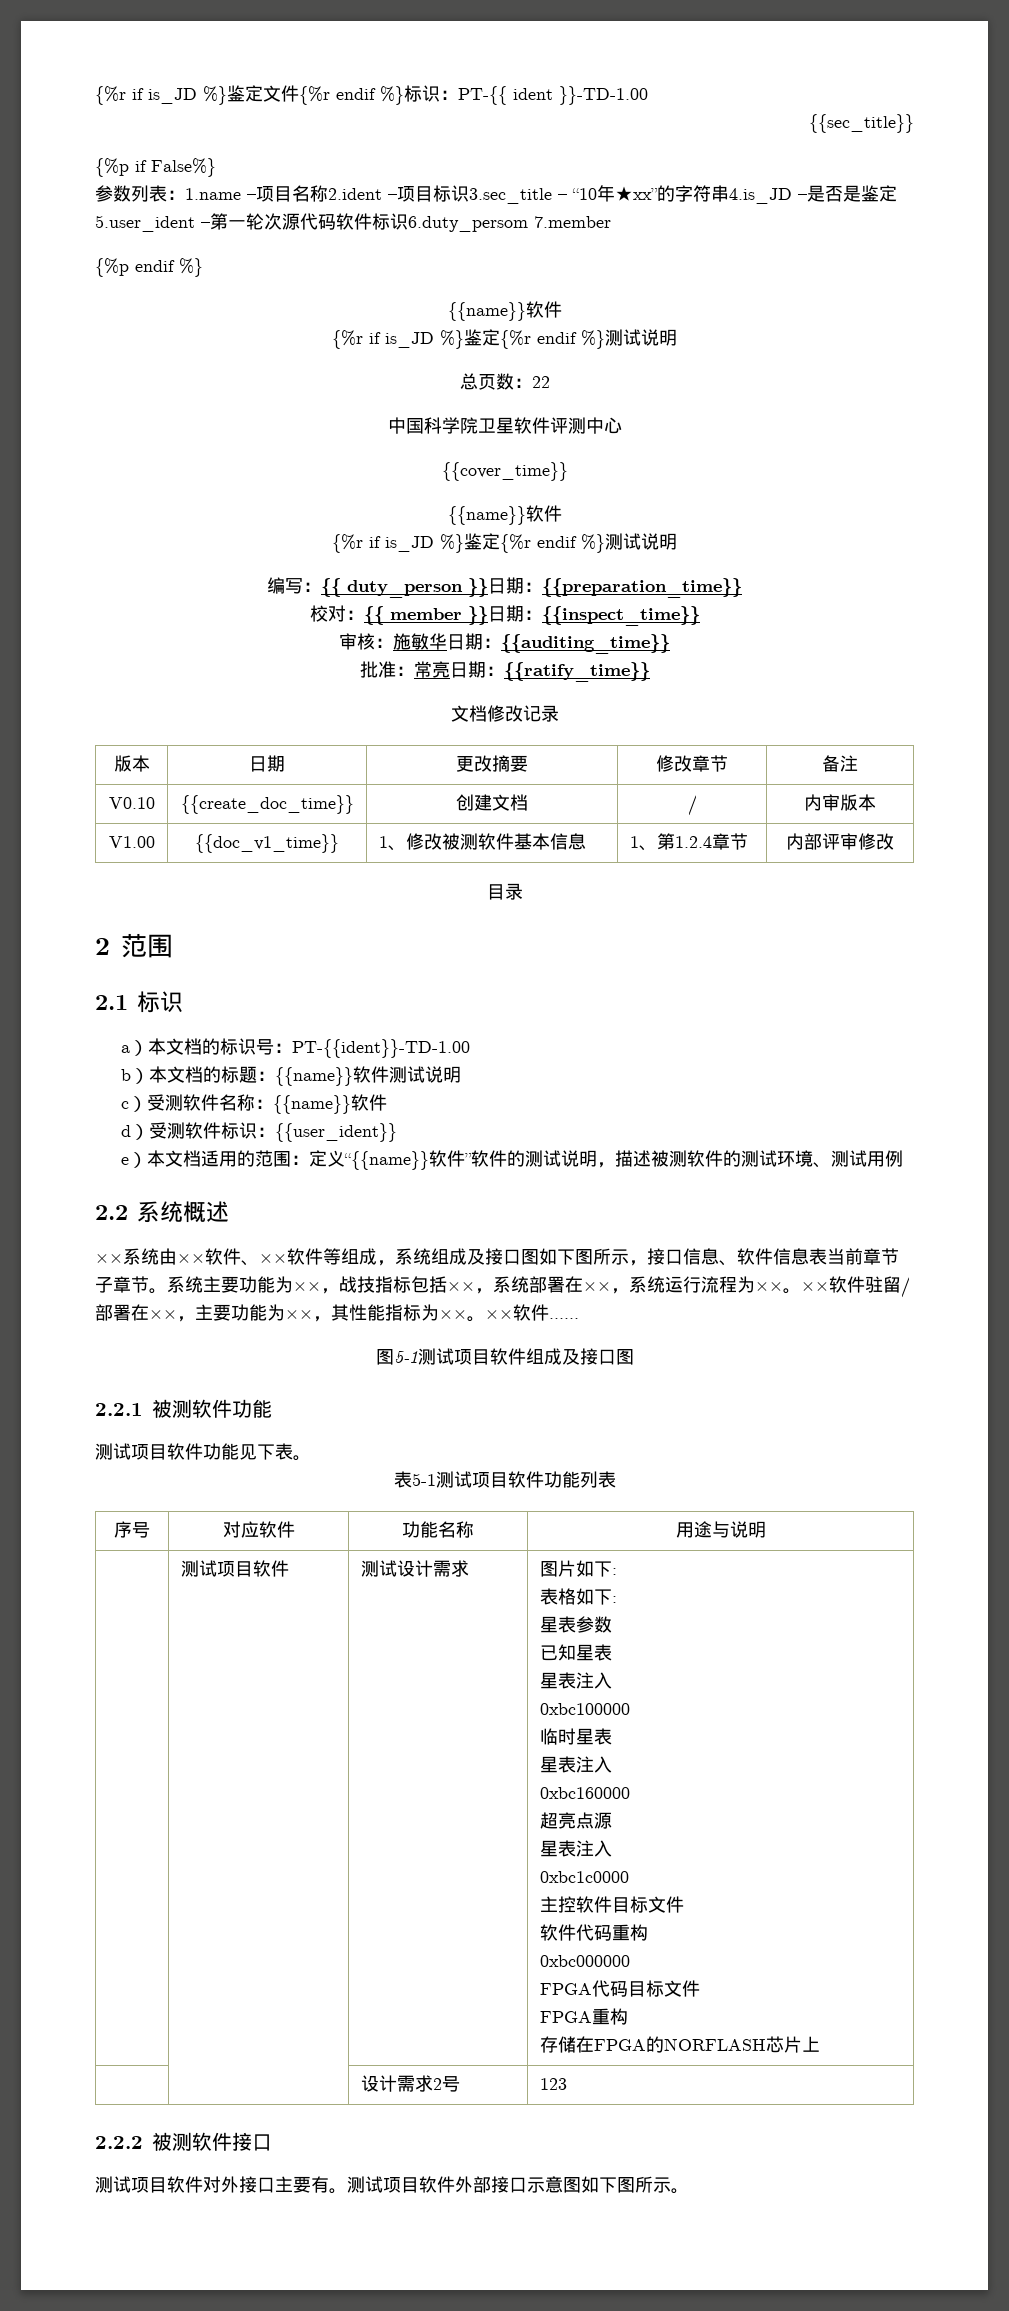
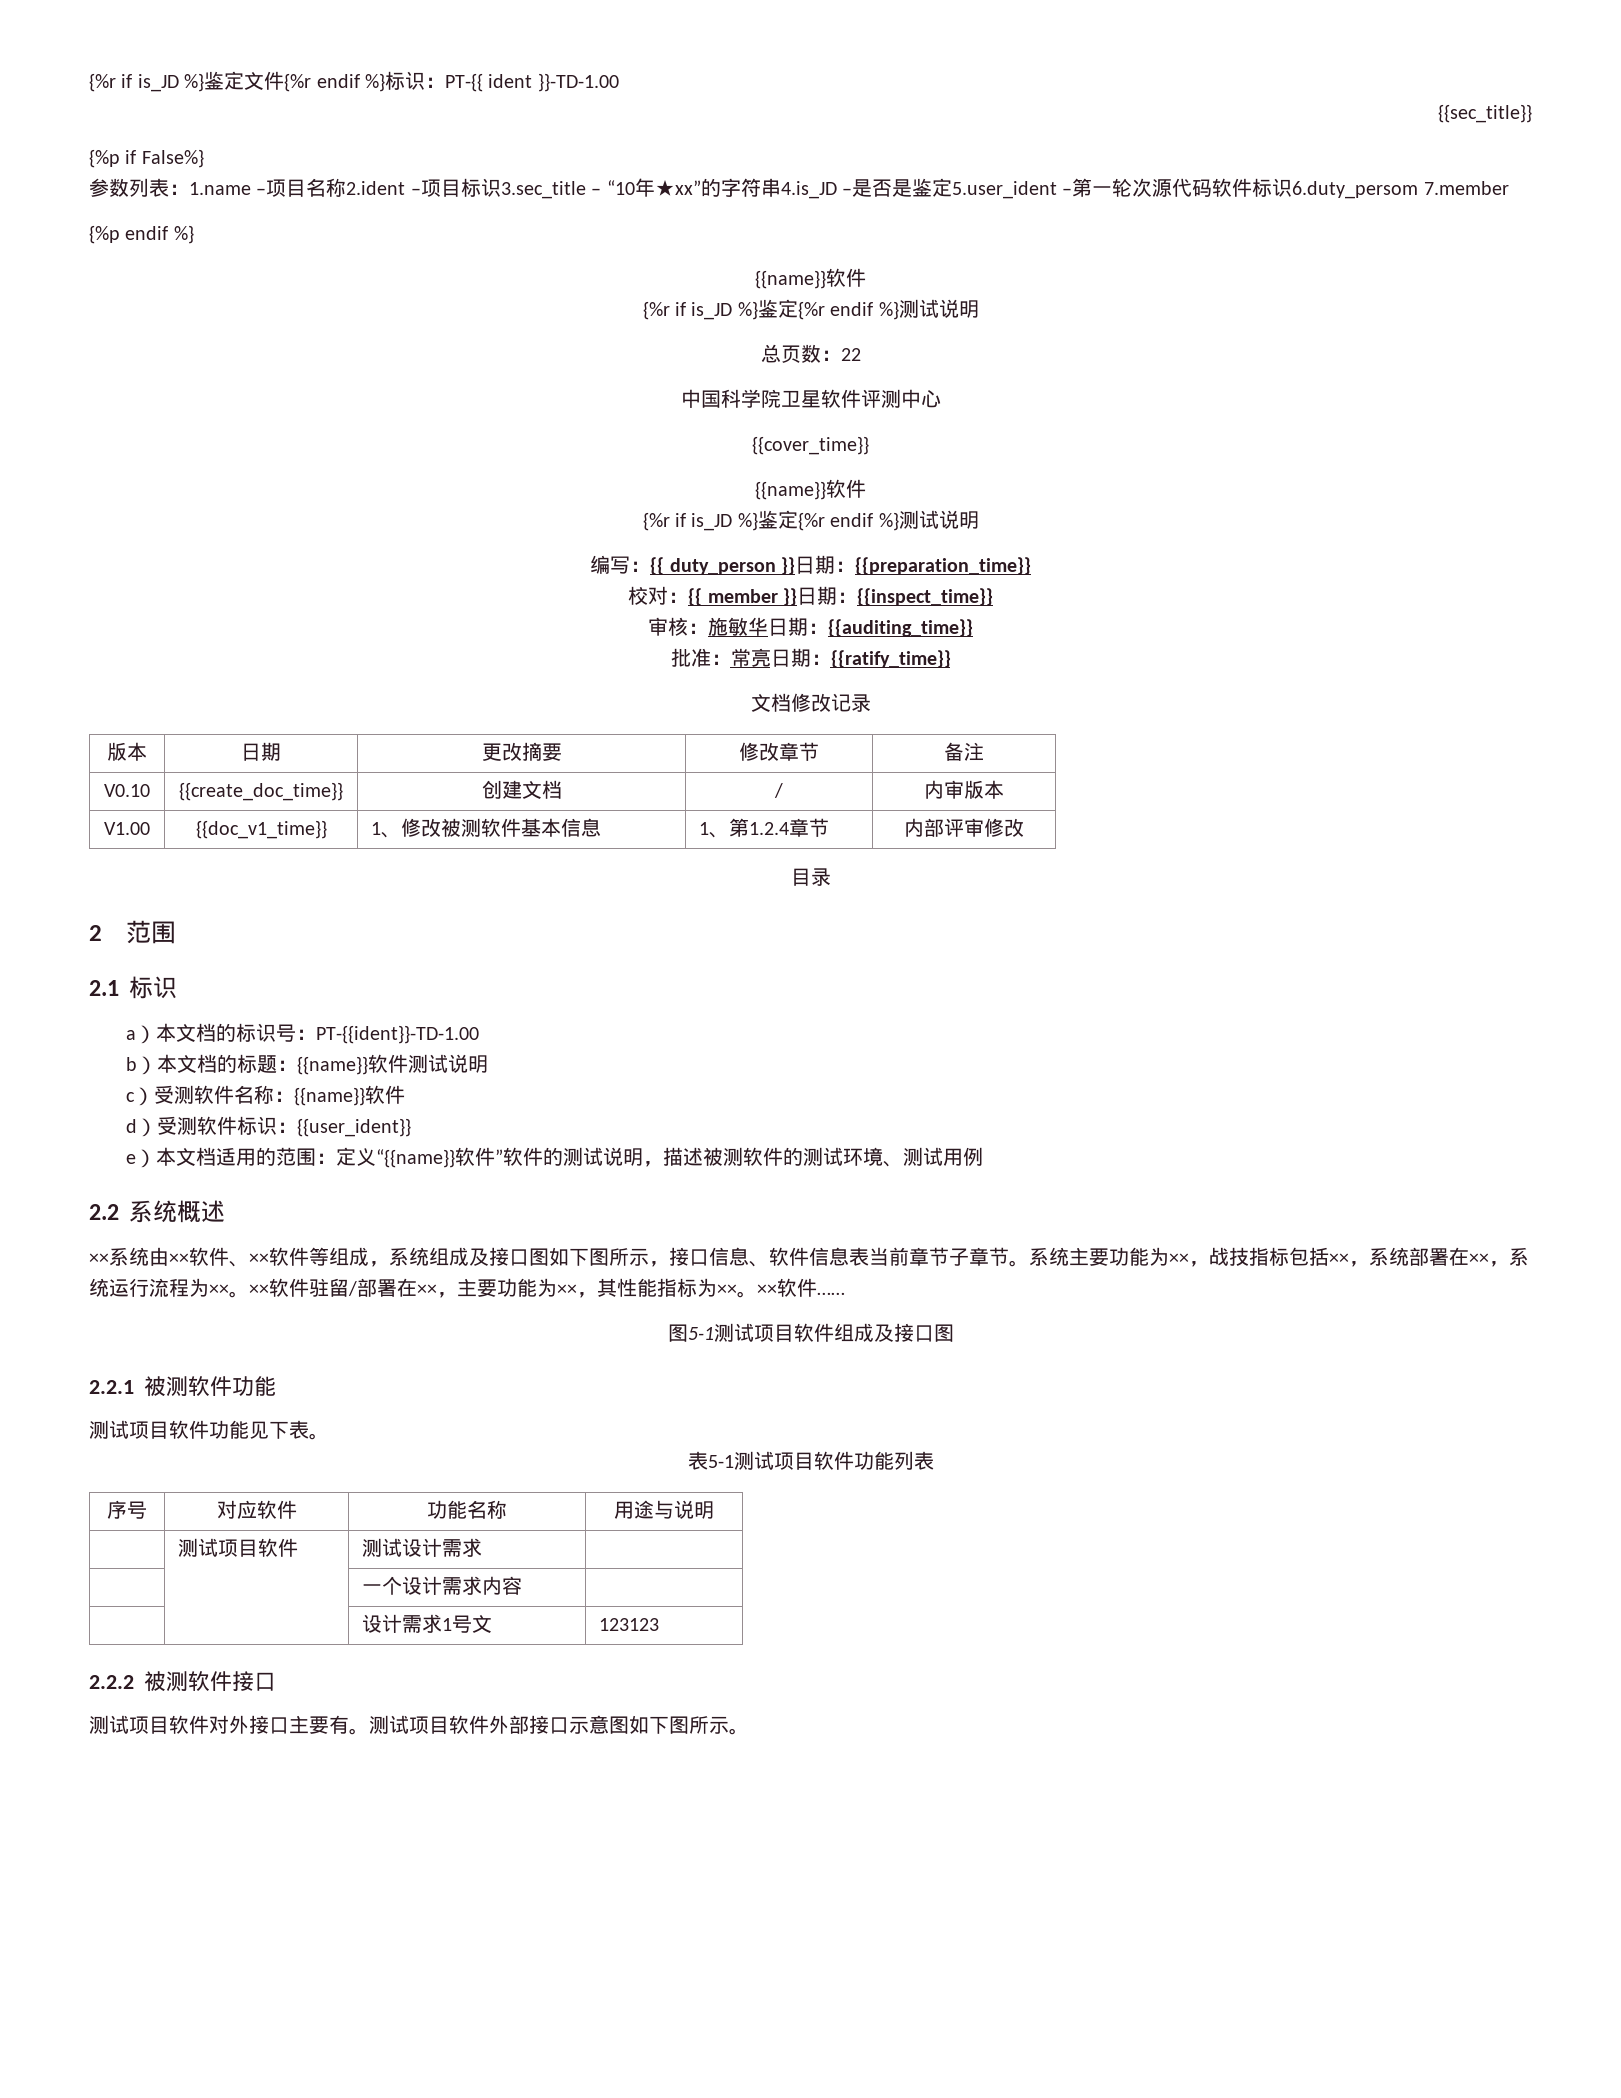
[539,1560,617,1577] [539,1588,617,1605] [539,1616,612,1633] [539,1644,612,1661] [539,1672,612,1689] [539,1703,630,1715] [539,1728,612,1745] [539,1756,612,1773] [539,1787,630,1799] [539,1812,612,1829] [539,1840,612,1857] [539,1871,629,1883] [539,1896,684,1913] [539,1924,648,1941] [539,1955,630,1967] [539,1980,700,1997] [539,2008,628,2025] [539,2036,820,2053] [360,2075,460,2092] [539,2078,567,2090] 图片如下: // 表格如下: // 星表参数 // 已知星表 // 星表注入 // 0xbc100000 // 临时星表 // 星表注入 // 0xbc160000 // 超亮点源 // 星表注入 // 0xbc1c0000 // 主控软件目标文件 // 软件代码重构 // 0xbc000000 // FPGA代码目标文件 // FPGA重构 // 存储在FPGA的NORFLASH芯片上 // | | 设计需求2号 | 123 -> [361,1576,522,1595] [361,1614,492,1633] [598,1618,659,1631] // | | 一个设计需求内容 | // | | 设计需求1号文 | 123123

